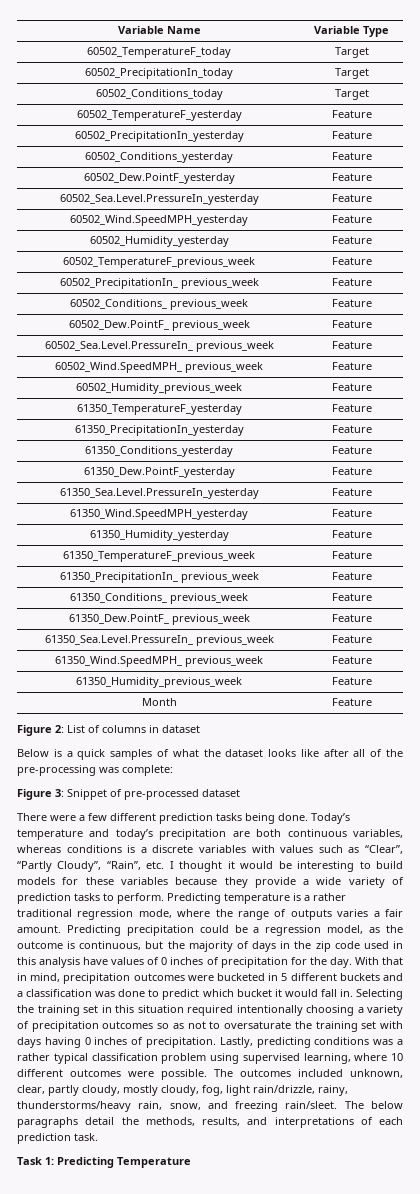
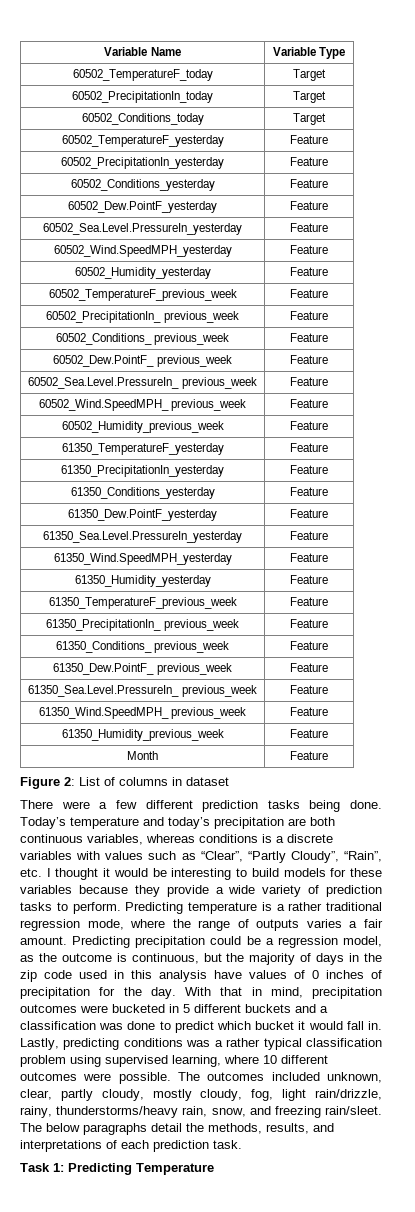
[17,749,403,760] [17,765,173,776] [17,789,240,800] // Below is a quick samples of what the dataset looks like after all of the pre-processing was complete: // Figure 3: Snippet of pre-processed dataset -> (229, 781) none
[355,989,403,1000] [17,1005,403,1016] [17,1021,403,1032] [17,1037,216,1048] Selecting the training set in this situation required intentionally choosing a variety of precipitation outcomes so as not to oversaturate the training set with days having 0 inches of precipitation. -> (382, 1025) none

